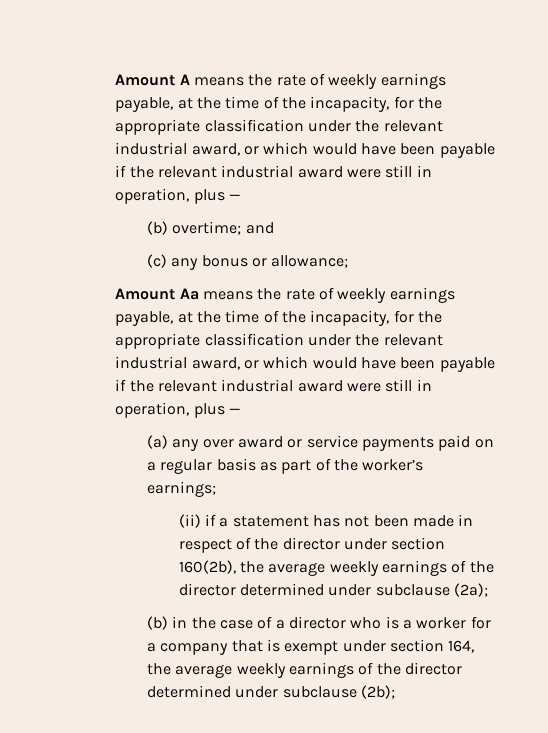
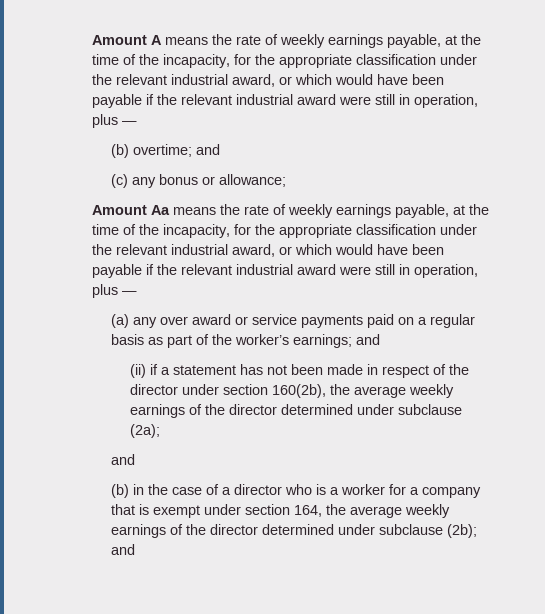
(216, 489) none -> [356,334,381,345] and
(488, 590) none -> [111,454,136,465] // and
(395, 692) none -> [111,544,136,555] and

